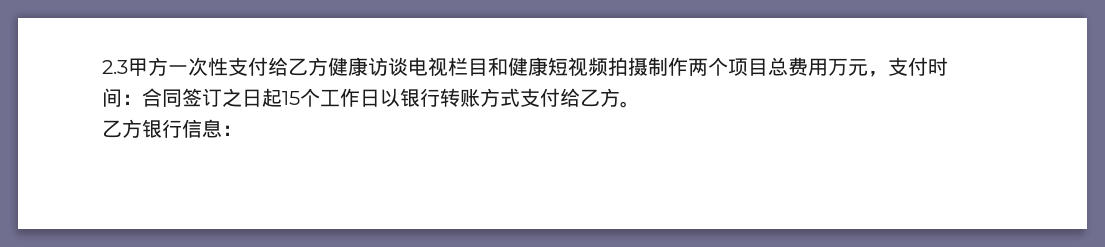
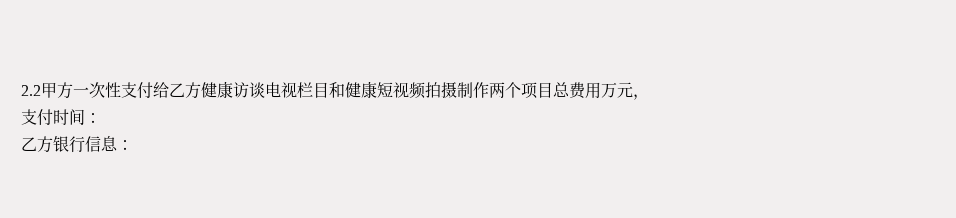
[102,60,128,74] 2.3 -> [21,85,41,96] 2.2
(888, 74) none -> (649, 97) //
[142,88,640,108] 合同签订之日起15个工作日以银行转账方式支付给乙方。 -> (101, 118) none

